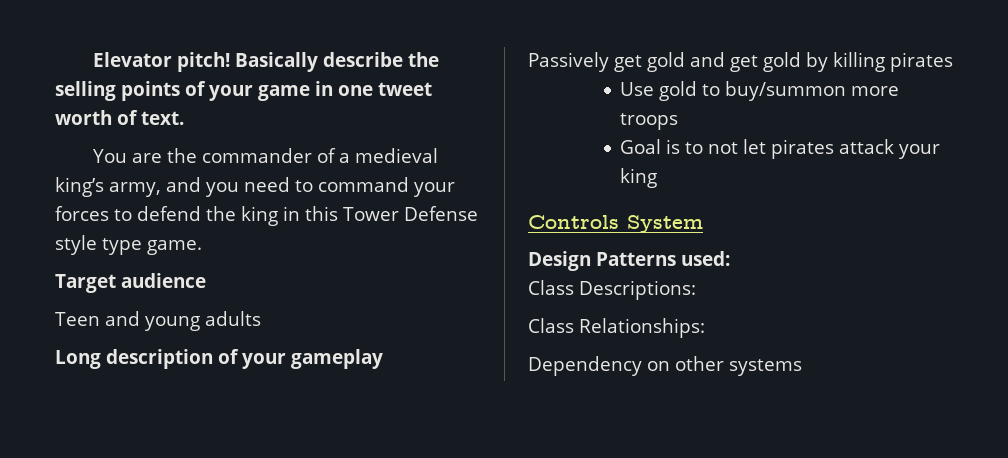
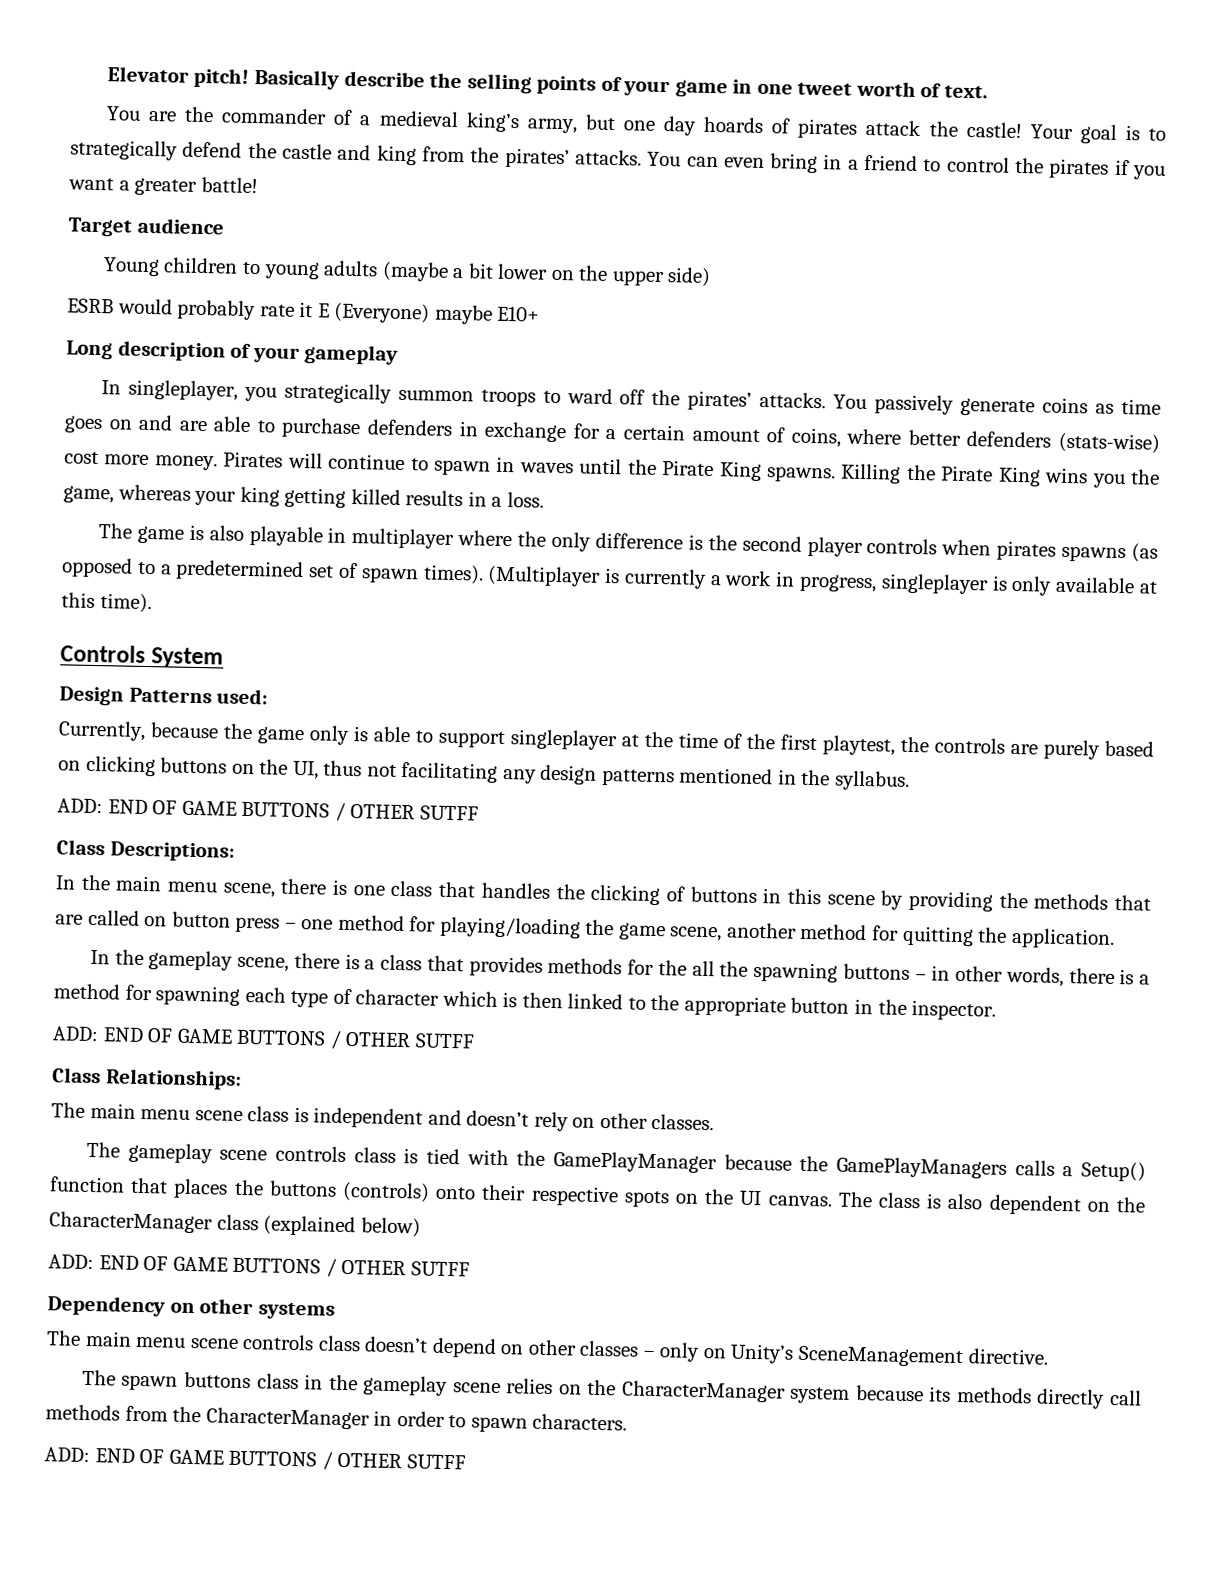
[165,177,455,197] [55,206,478,226] [55,235,202,255] and you need to command your forces to defend the king in this Tower Defense style type game. -> [584,114,1167,144] [70,139,1167,180] [68,176,258,196] but one day hoards of pirates attack the castle! Your goal is to strategically defend the castle and king from the pirates’ attacks. You can even bring in a friend to control the pirates if you want a greater battle!
[55,311,140,326] Teen and -> [102,257,261,277] Young children to
(261, 318) none -> [381,261,712,287] [67,298,541,325] (maybe a bit lower on the upper side) // ESRB would probably rate it E (Everyone) maybe E10+
[528,52,953,72] [620,81,900,101] [620,113,679,130] [620,139,941,159] [620,168,658,188] Passively get gold and get gold by killing pirates // Use gold to buy/summon more troops // Goal is to not let pirates attack your king -> [100,379,1161,417] [64,414,1160,454] [64,451,1161,489] [63,484,544,508] [97,523,1159,563] [61,557,1158,596] [61,592,152,614] In singleplayer, you strategically summon troops to ward off the pirates’ attacks. You passively generate coins as time goes on and are able to purchase defenders in exchange for a certain amount of coins, where better defenders (stats-wise) cost more money. Pirates will continue to spawn in waves until the Pirate King spawns. Killing the Pirate King wins you the game, whereas your king getting killed results in a loss. // The game is also playable in multiplayer where the only difference is the second player controls when pirates spawns (as opposed to a predetermined set of spawn times). (Multiplayer is currently a work in progress, singleplayer is only available at this time).
[528,280,696,300] [528,318,705,338] [528,356,802,376] Class Descriptions: // Class Relationships: // Dependency on other systems -> [58,720,1154,760] [58,755,911,791] [57,798,479,821] [56,839,235,862] [55,874,1151,912] [55,909,1115,949] [89,949,1151,987] [53,983,997,1021] [52,1026,475,1049] [52,1067,242,1090] [51,1102,715,1132] [85,1141,1147,1182] [49,1176,1147,1216] [49,1211,421,1238] [48,1254,470,1277] [47,1295,335,1320] [46,1330,1049,1368] [81,1369,1142,1409] [45,1404,628,1433] [44,1447,466,1470] Currently, because the game only is able to support singleplayer at the time of the first playtest, the controls are purely based on clicking buttons on the UI, thus not facilitating any design patterns mentioned in the syllabus. // ADD: END OF GAME BUTTONS / OTHER SUTFF // Class Descriptions: // In the main menu scene, there is one class that handles the clicking of buttons in this scene by providing the methods that are called on button press – one method for playing/loading the game scene, another method for quitting the application. // In the gameplay scene, there is a class that provides methods for the all the spawning buttons – in other words, there is a method for spawning each type of character which is then linked to the appropriate button in the inspector. // ADD: END OF GAME BUTTONS / OTHER SUTFF // Class Relationships: // The main menu scene class is independent and doesn’t rely on other classes. // The gameplay scene controls class is tied with the GamePlayManager because the GamePlayManagers calls a Setup() function that places the buttons (controls) onto their respective spots on the UI canvas. The class is also dependent on the CharacterManager class (explained below) // ADD: END OF GAME BUTTONS / OTHER SUTFF // Dependency on other systems // The main menu scene controls class doesn’t depend on other classes – only on Unity’s SceneManagement directive. // The spawn buttons class in the gameplay scene relies on the CharacterManager system because its methods directly call methods from the CharacterManager in order to spawn characters. // ADD: END OF GAME BUTTONS / OTHER SUTFF

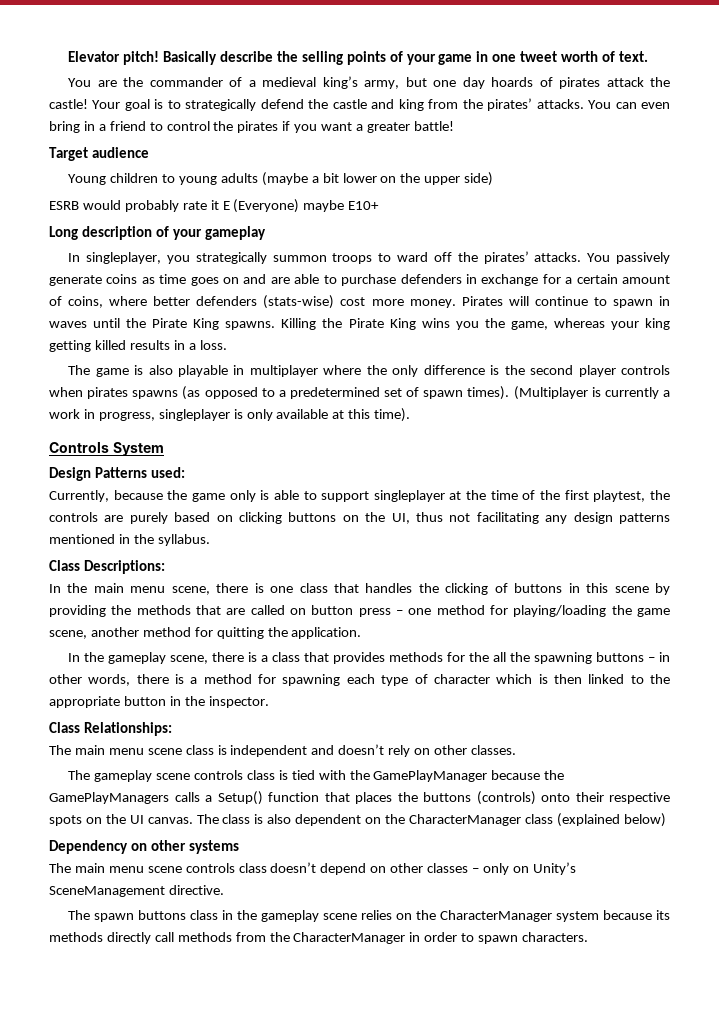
[57,798,479,821] // ADD: END OF GAME BUTTONS / OTHER SUTFF -> (210, 540) none
[52,1026,475,1049] // ADD: END OF GAME BUTTONS / OTHER SUTFF -> (269, 702) none
[48,1254,470,1277] // ADD: END OF GAME BUTTONS / OTHER SUTFF -> (666, 820) none
[44,1447,466,1470] // ADD: END OF GAME BUTTONS / OTHER SUTFF -> (589, 937) none

